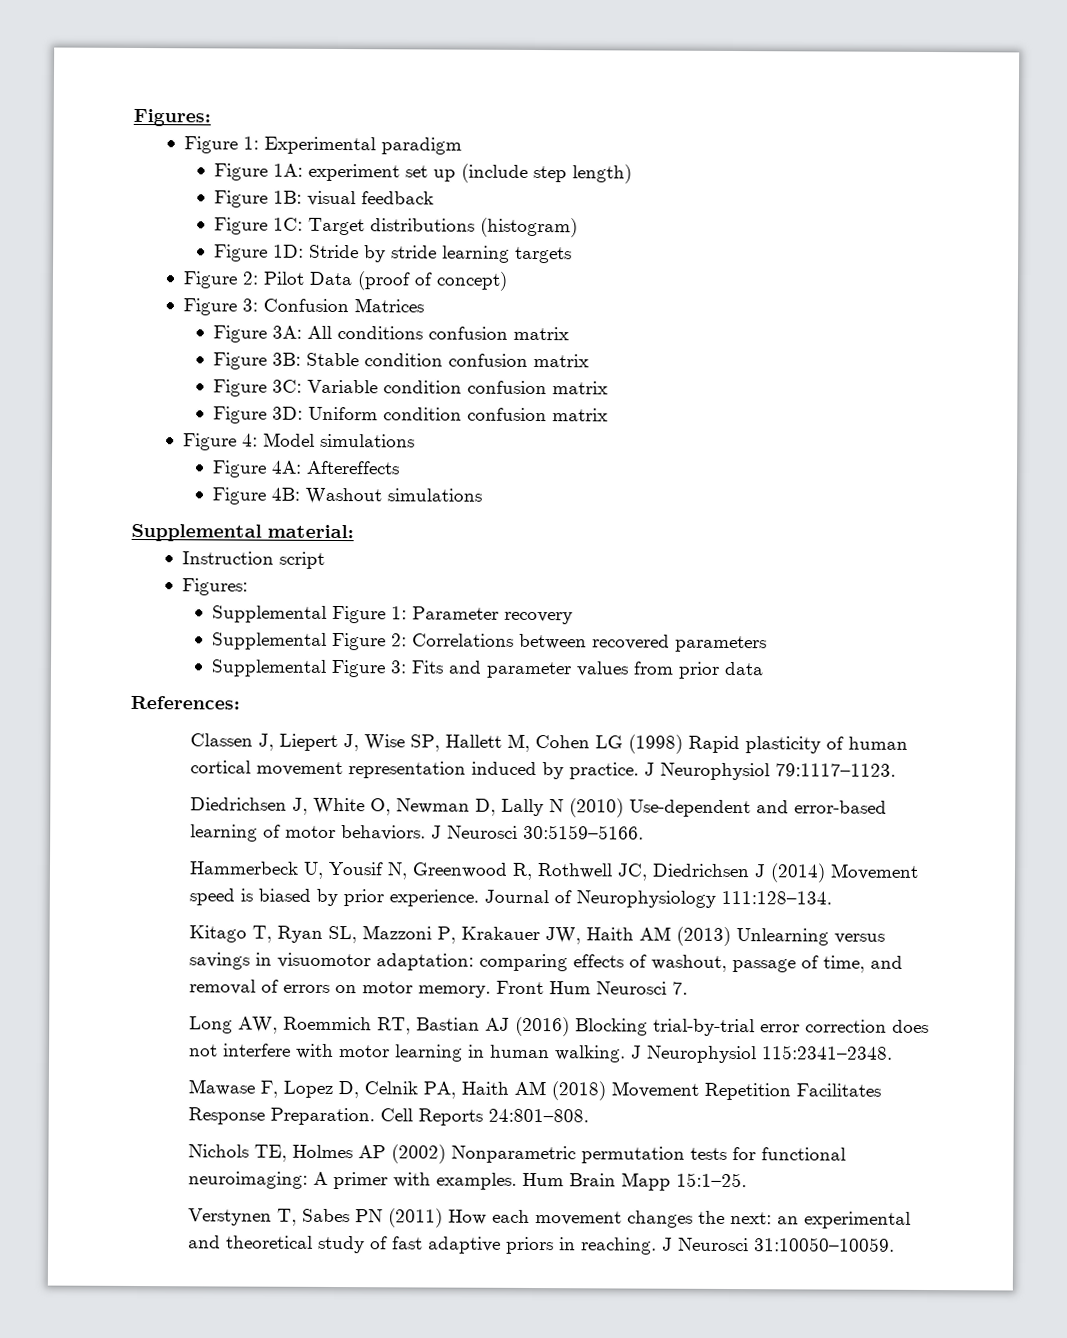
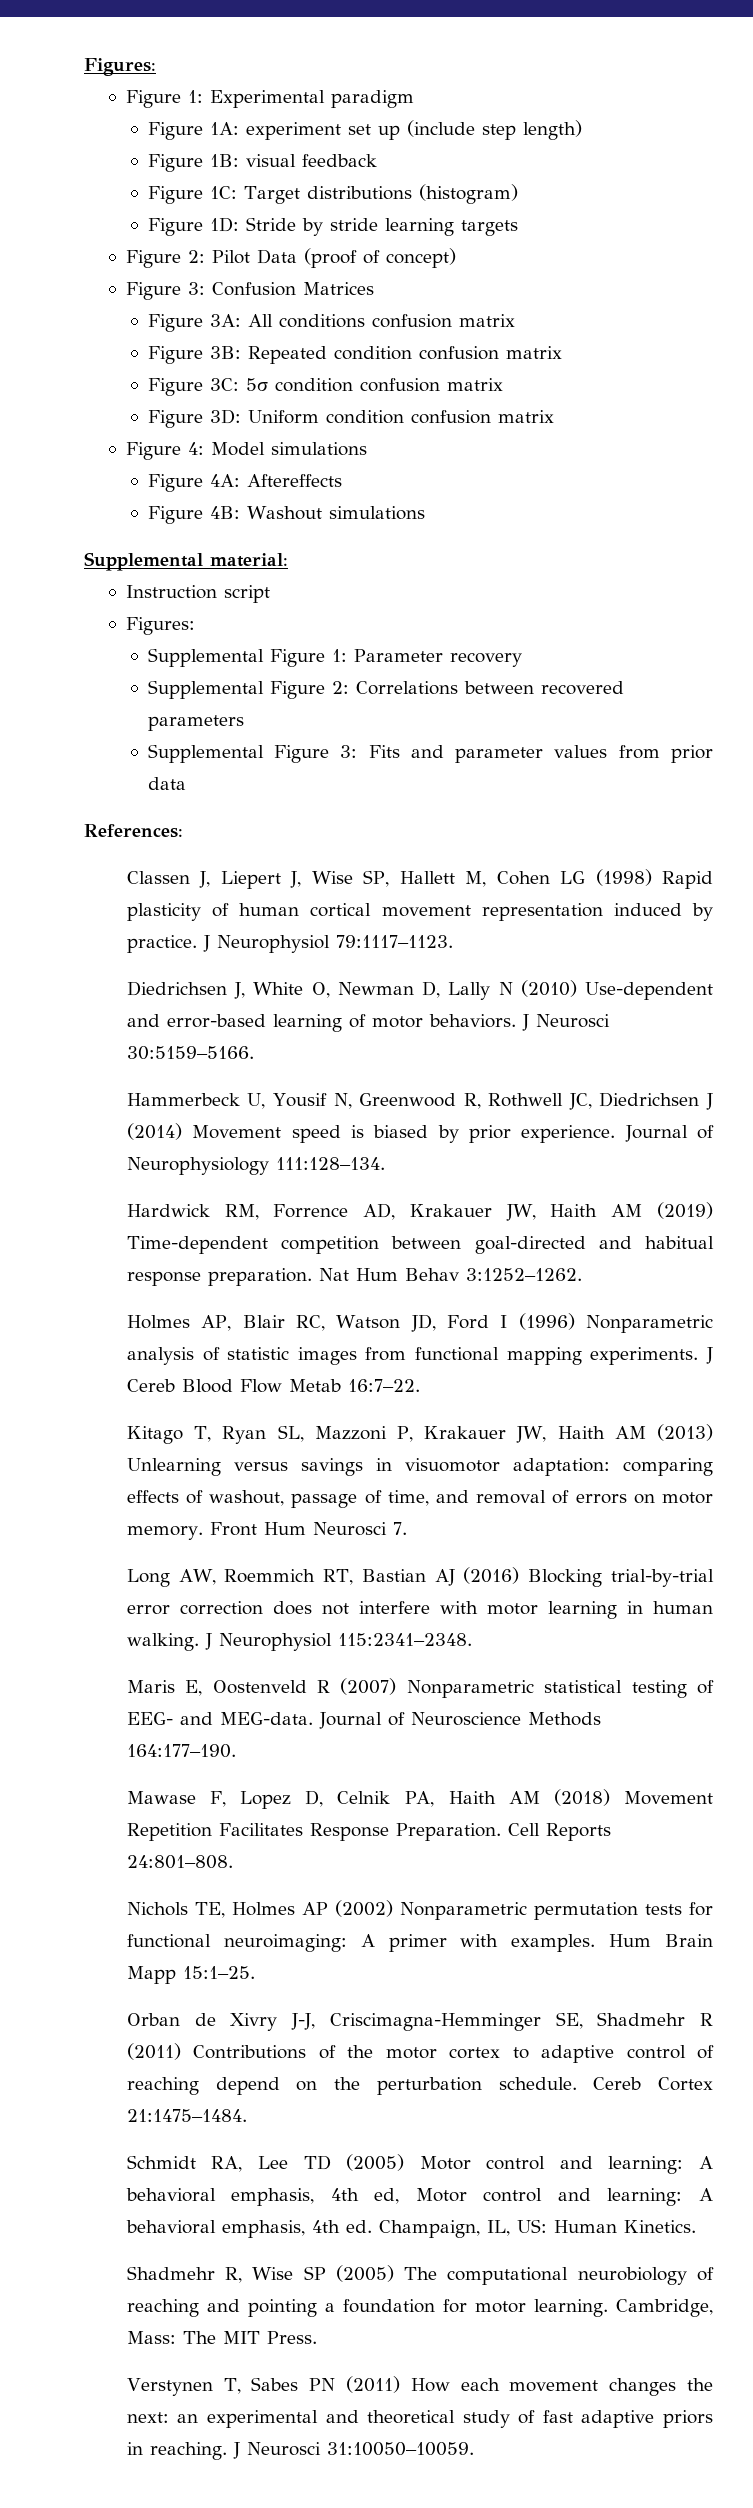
[306,352,360,367] Stable -> [247,346,327,364] Repeated
[307,379,379,394] Variable -> [245,378,268,391] 5σ
(833, 897) none -> [126,1202,713,1221] [126,1236,714,1254] [126,1268,582,1286] [126,1313,713,1333] [126,1347,713,1365] [126,1379,420,1393] // Hardwick RM, Forrence AD, Krakauer JW, Haith AM (2019) Time-dependent competition between goal-directed and habitual response preparation. Nat Hum Behav 3:1252–1262. // Holmes AP, Blair RC, Watson JD, Ford I (1996) Nonparametric analysis of statistic images from functional mapping experiments. J Cereb Blood Flow Metab 16:7–22.
(894, 1052) none -> [126,1678,714,1698] [126,1712,601,1729] [126,1744,236,1758] // Maris E, Oostenveld R (2007) Nonparametric statistical testing of EEG- and MEG-data. Journal of Neuroscience Methods 164:177–190.
(748, 1180) none -> [126,2012,713,2031] [126,2043,714,2063] [126,2077,714,2095] [126,2109,247,2122] [126,2154,713,2174] [125,2188,713,2206] [125,2219,696,2238] [126,2265,714,2285] [126,2299,713,2317] [126,2331,317,2344] // Orban de Xivry J-J, Criscimagna-Hemminger SE, Shadmehr R (2011) Contributions of the motor cortex to adaptive control of reaching depend on the perturbation schedule. Cereb Cortex 21:1475–1484. // Schmidt RA, Lee TD (2005) Motor control and learning: A behavioral emphasis, 4th ed, Motor control and learning: A behavioral emphasis, 4th ed. Champaign, IL, US: Human Kinetics. // Shadmehr R, Wise SP (2005) The computational neurobiology of reaching and pointing a foundation for motor learning. Cambridge, Mass: The MIT Press.

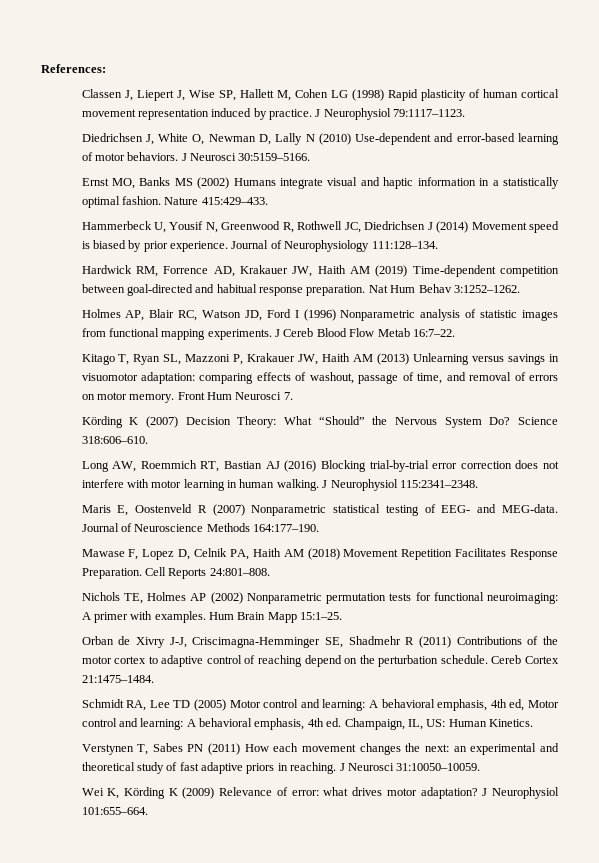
[84,58,156,76] [126,90,415,108] [147,120,582,140] [147,154,377,172] [147,184,518,204] [147,217,518,236] [126,248,457,268] [126,282,375,300] [147,314,515,332] [147,346,562,364] [147,378,503,396] [147,409,554,428] [126,442,368,460] [147,474,342,492] [147,506,425,524] [84,552,288,571] [126,585,271,603] [126,617,196,635] [147,648,522,667] [147,680,624,699] [147,715,244,731] [147,744,713,763] [147,777,186,790] Figures: // Figure 1: Experimental paradigm // Figure 1A: experiment set up (include step length) // Figure 1B: visual feedback // Figure 1C: Target distributions (histogram) // Figure 1D: Stride by stride learning targets // Figure 2: Pilot Data (proof of concept) // Figure 3: Confusion Matrices // Figure 3A: All conditions confusion matrix // Figure 3B: Repeated condition confusion matrix // Figure 3C: 5σ condition confusion matrix // Figure 3D: Uniform condition confusion matrix // Figure 4: Model simulations // Figure 4A: Aftereffects // Figure 4B: Washout simulations // Supplemental material: // Instruction script // Figures: // Supplemental Figure 1: Parameter recovery // Supplemental Figure 2: Correlations between recovered parameters // Supplemental Figure 3: Fits and parameter values from prior data // -> (41, 68) none
(254, 1053) none -> [81,177,559,189] [81,196,268,208] // Ernst MO, Banks MS (2002) Humans integrate visual and haptic information in a statistically optimal fashion. Nature 415:429–433.
(407, 1528) none -> [81,416,559,428] [81,436,148,444] // Körding K (2007) Decision Theory: What “Should” the Nervous System Do? Science 318:606–610.
[126,2265,714,2285] [126,2299,713,2317] [126,2331,317,2344] // Shadmehr R, Wise SP (2005) The computational neurobiology of reaching and pointing a foundation for motor learning. Cambridge, Mass: The MIT Press. -> (534, 723) none
(474, 2449) none -> [81,787,559,799] [81,807,148,815] // Wei K, Körding K (2009) Relevance of error: what drives motor adaptation? J Neurophysiol 101:655–664.

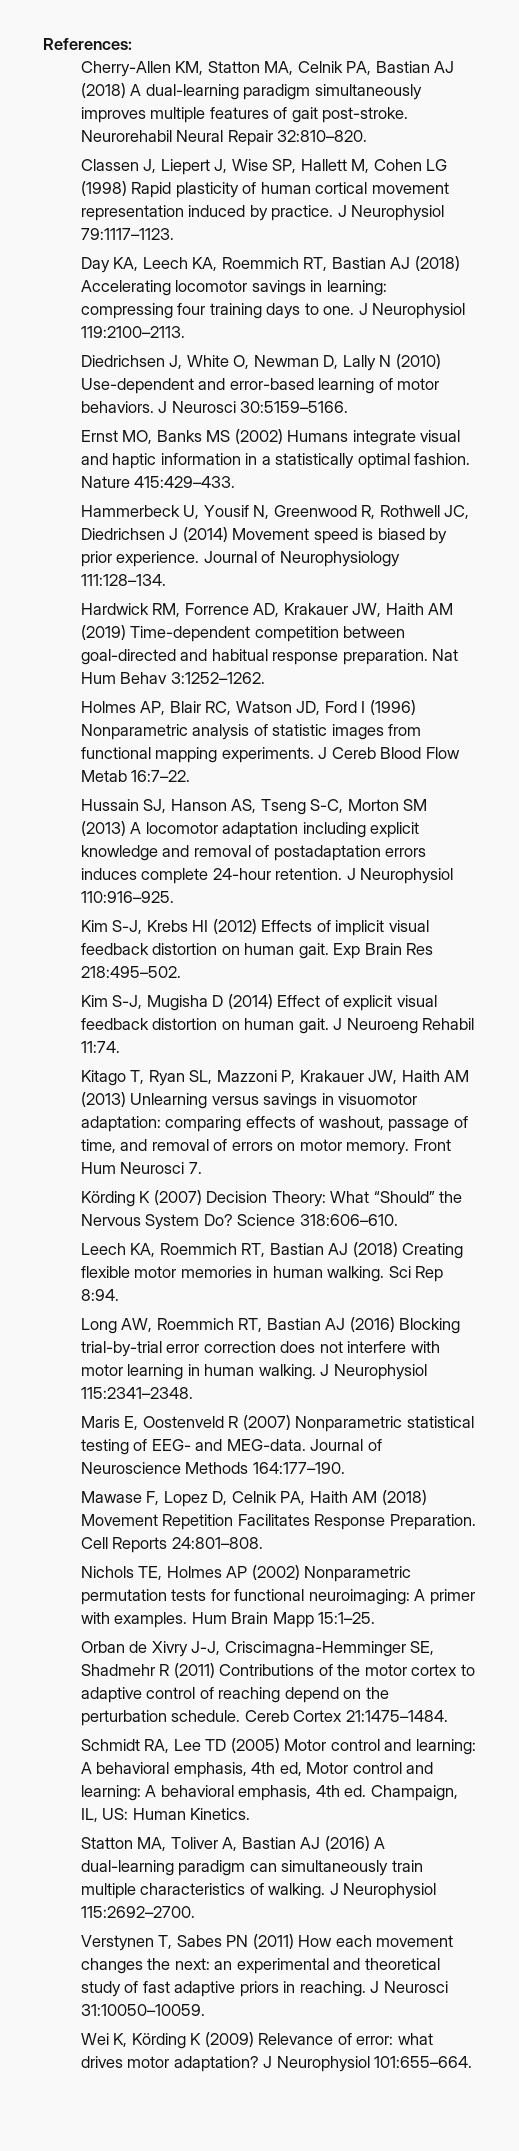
(106, 68) none -> [80,61,455,77] [80,83,422,100] [80,107,409,123] [80,130,368,146] // Cherry-Allen KM, Statton MA, Celnik PA, Bastian AJ (2018) A dual-learning paradigm simultaneously improves multiple features of gait post-stroke. Neurorehabil Neural Repair 32:810–820.
(466, 113) none -> [80,256,460,273] [80,280,387,296] [80,303,466,319] [80,326,185,338] // Day KA, Leech KA, Roemmich RT, Bastian AJ (2018) Accelerating locomotor savings in learning: compressing four training days to one. J Neurophysiol 119:2100–2113.
(455, 333) none -> [80,799,428,815] [80,821,420,838] [80,845,427,861] [80,868,454,884] [80,891,174,903] [80,919,429,936] [80,943,434,959] [80,966,181,978] [80,994,437,1011] [80,1018,475,1034] [80,1041,120,1053] // Hussain SJ, Hanson AS, Tseng S-C, Morton SM (2013) A locomotor adaptation including explicit knowledge and removal of postadaptation errors induces complete 24-hour retention. J Neurophysiol 110:916–925. // Kim S-J, Krebs HI (2012) Effects of implicit visual feedback distortion on human gait. Exp Brain Res 218:495–502. // Kim S-J, Mugisha D (2014) Effect of explicit visual feedback distortion on human gait. J Neuroeng Rehabil 11:74.
(148, 440) none -> [80,1242,464,1259] [80,1266,444,1282] [80,1289,119,1301] // Leech KA, Roemmich RT, Bastian AJ (2018) Creating flexible motor memories in human walking. Sci Rep 8:94.
(534, 723) none -> [80,1836,386,1851] [80,1860,423,1876] [80,1883,437,1899] [80,1906,195,1918] // Statton MA, Toliver A, Bastian AJ (2016) A dual-learning paradigm can simultaneously train multiple characteristics of walking. J Neurophysiol 115:2692–2700.

